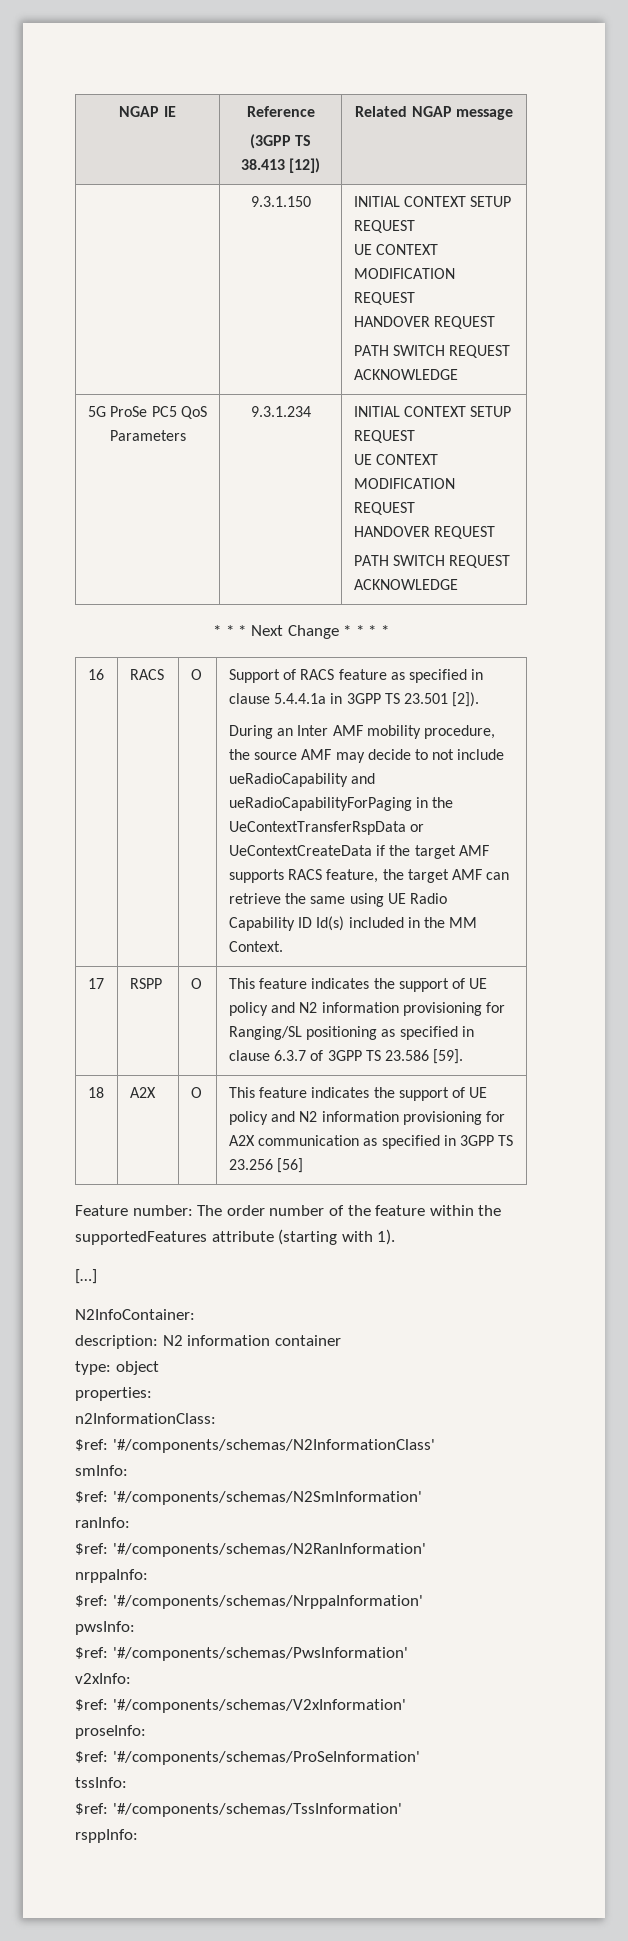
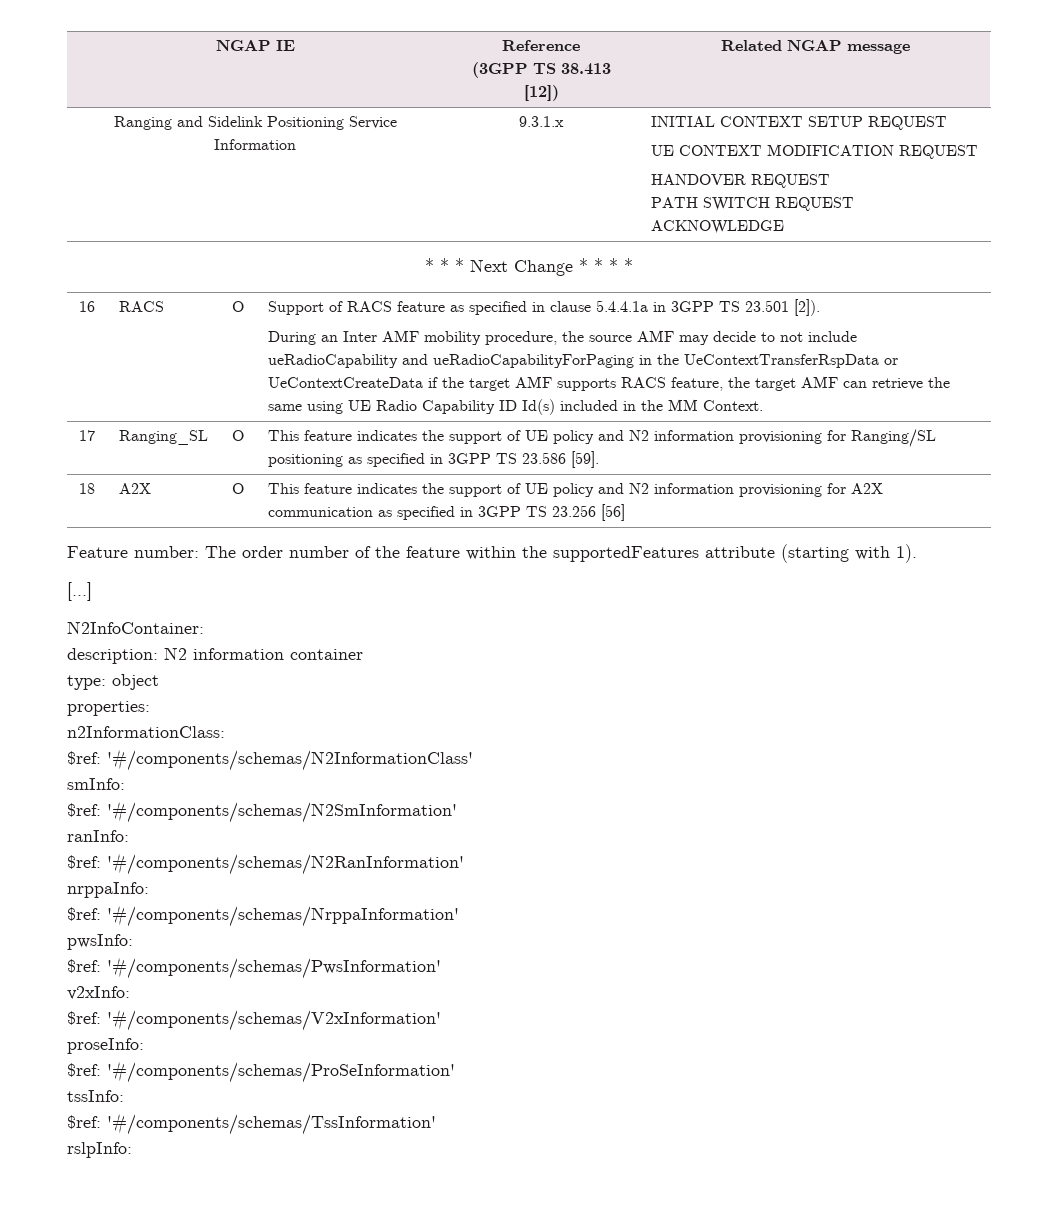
[250,196,311,207] [353,196,512,207] [353,220,415,233] [353,244,439,255] [353,268,455,279] [353,292,415,305] [353,316,496,329] [353,345,511,358] [353,369,458,380] [88,406,207,419] [109,430,186,441] [250,406,311,417] | 9.3.1.150 | INITIAL CONTEXT SETUP REQUEST // UE CONTEXT MODIFICATION REQUEST // HANDOVER REQUEST // PATH SWITCH REQUEST ACKNOWLEDGE // 5G ProSe PC5 QoS Parameters | 9.3.1.234 -> [113,116,397,130] [214,139,296,150] [519,116,564,127] Ranging and Sidelink Positioning Service Information | 9.3.1.x
[129,978,162,989] RSPP -> [118,430,208,445] Ranging_SL
[228,1050,324,1061] clause 6.3.7 of -> (443, 459) none
[75,1829,138,1843] rsppInfo: -> [67,1142,132,1158] rslpInfo:

